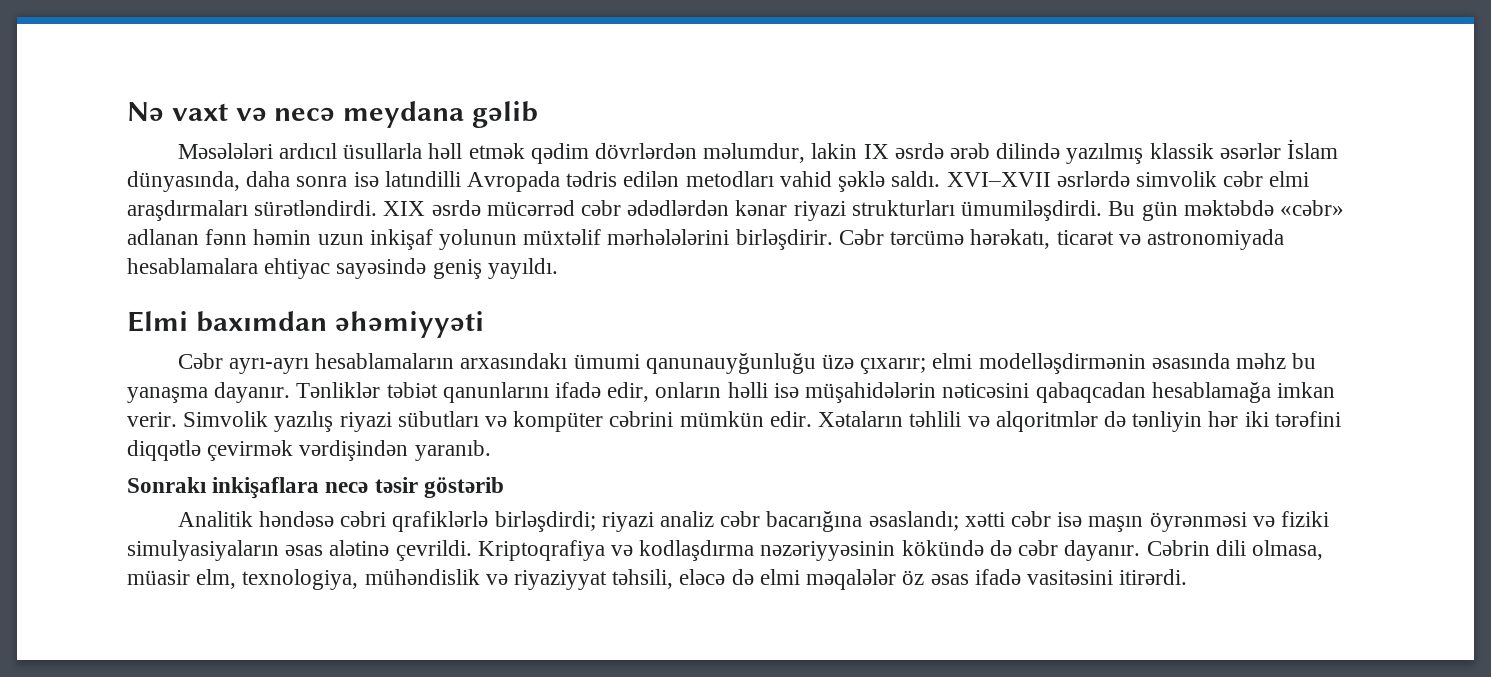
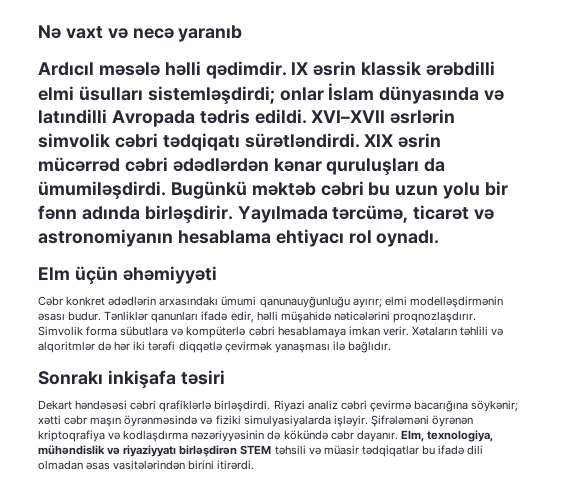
[343,101,539,128] [177,139,1339,164] [127,171,1310,192] [127,200,1344,221] [127,229,1284,250] [127,258,558,279] [127,311,327,332] meydana gəlib // Məsələləri ardıcıl üsullarla həll etmək qədim dövrlərdən məlumdur, lakin IX əsrdə ərəb dilində yazılmış klassik əsərlər İslam dünyasında, daha sonra isə latındilli Avropada tədris edilən metodları vahid şəklə saldı. XVI–XVII əsrlərdə simvolik cəbr elmi araşdırmaları sürətləndirdi. XIX əsrdə mücərrəd cəbr ədədlərdən kənar riyazi strukturları ümumiləşdirdi. Bu gün məktəbdə «cəbr» adlanan fənn həmin uzun inkişaf yolunun müxtəlif mərhələlərini birləşdirir. Cəbr tərcümə hərəkatı, ticarət və astronomiyada hesablamalara ehtiyac sayəsində geniş yayıldı. // Elmi baxımdan -> [178,25,243,42] [38,61,496,79] [38,83,505,105] [38,109,456,127] [38,133,442,151] [38,157,446,176] [38,181,509,200] [38,205,495,224] [38,229,440,247] [38,266,118,285] yaranıb // Ardıcıl məsələ həlli qədimdir. IX əsrin klassik ərəbdilli elmi üsulları sistemləşdirdi; onlar İslam dünyasında və latındilli Avropada tədris edildi. XVI–XVII əsrlərin simvolik cəbri tədqiqatı sürətləndirdi. XIX əsrin mücərrəd cəbri ədədlərdən kənar quruluşları da ümumiləşdirdi. Bugünkü məktəb cəbri bu uzun yolu bir fənn adında birləşdirir. Yayılmada tərcümə, ticarət və astronomiyanın hesablama ehtiyacı rol oynadı. // Elm üçün
[228,353,455,374] ayrı-ayrı hesablamaların -> [66,296,157,306] konkret ədədlərin
[821,353,1317,374] [127,382,1335,403] [127,411,812,432] üzə çıxarır; elmi modelləşdirmənin əsasında məhz bu yanaşma dayanır. Tənliklər təbiət qanunlarını ifadə edir, onların həlli isə müşahidələrin nəticəsini qabaqcadan hesablamağa imkan verir. Simvolik yazılış riyazi sübutları və kompüter cəbrini mümkün edir. -> [352,296,503,308] [38,311,476,323] [38,326,409,338] ayırır; elmi modelləşdirmənin əsası budur. Tənliklər qanunları ifadə edir, həlli müşahidə nəticələrini proqnozlaşdırır. Simvolik forma sübutlara və kompüterlə cəbri hesablamaya imkan verir.
[1132,411,1203,432] tənliyin -> (112, 346) none
[1274,411,1341,427] tərəfini -> [148,341,176,351] tərəfi
[299,440,491,461] [127,477,504,499] [177,511,1330,532] [127,540,1323,561] [127,569,1113,590] vərdişindən yaranıb. // Sonrakı inkişaflara necə təsir göstərib // Analitik həndəsə cəbri qrafiklərlə birləşdirdi; riyazi analiz cəbr bacarığına əsaslandı; xətti cəbr isə maşın öyrənməsi və fiziki simulyasiyaların əsas alətinə çevrildi. Kriptoqrafiya və kodlaşdırma nəzəriyyəsinin kökündə də cəbr dayanır. Cəbrin dili olmasa, müasir elm, texnologiya, mühəndislik və riyaziyyat təhsili, eləcə də elmi məqalələr öz əsas ifadə vasitəsini -> [274,341,391,353] [38,370,225,389] [38,400,519,412] [38,415,473,427] [38,430,493,442] [38,445,484,457] [38,460,215,470] yanaşması ilə bağlıdır. // Sonrakı inkişafa təsiri // Dekart həndəsəsi cəbri qrafiklərlə birləşdirdi. Riyazi analiz cəbri çevirmə bacarığına söykənir; xətti cəbr maşın öyrənməsində və fiziki simulyasiyalarda işləyir. Şifrələməni öyrənən kriptoqrafiya və kodlaşdırma nəzəriyyəsinin də kökündə cəbr dayanır. Elm, texnologiya, mühəndislik və riyaziyyatı birləşdirən STEM təhsili və müasir tədqiqatlar bu ifadə dili olmadan əsas vasitələrindən birini

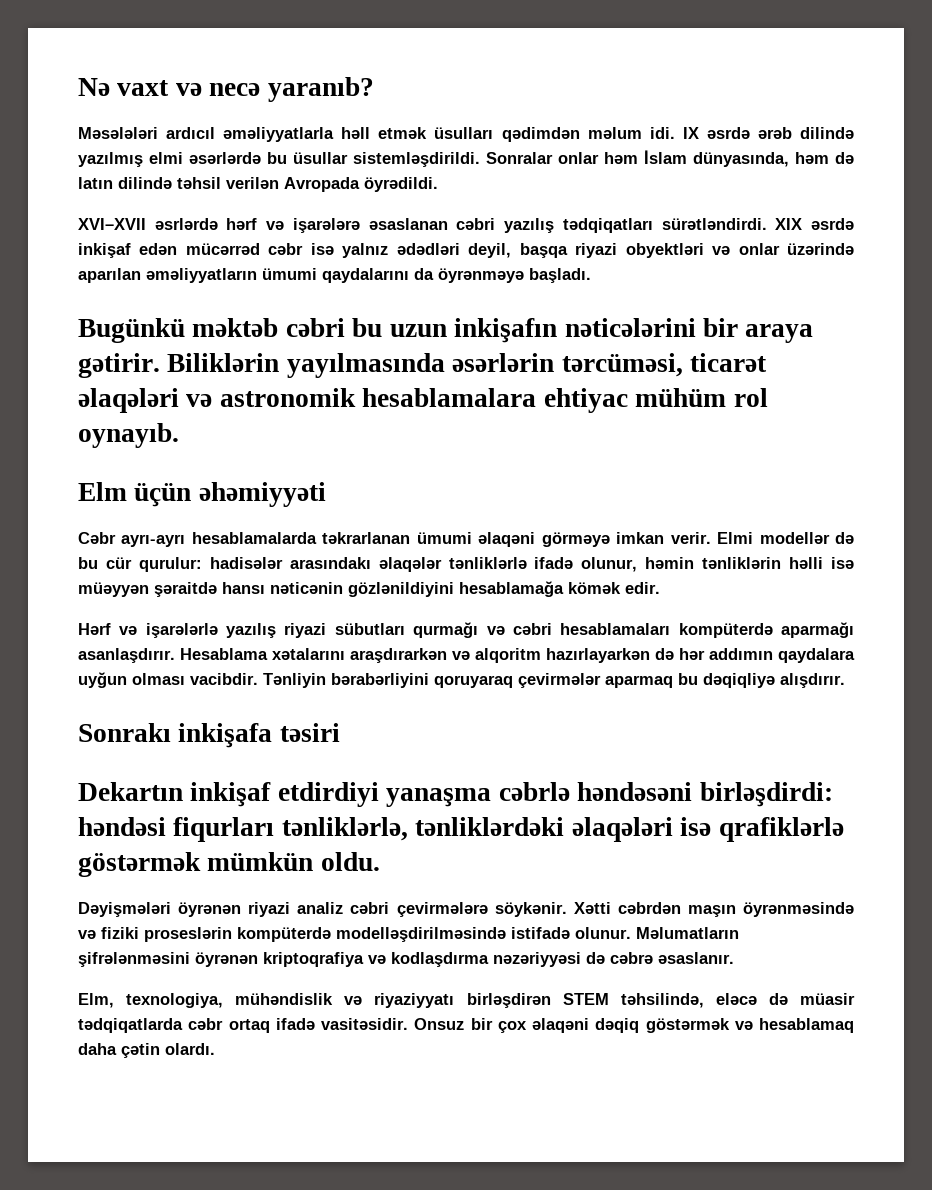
[178,25,243,42] [38,61,496,79] [38,83,505,105] [38,109,456,127] [38,133,442,151] [38,157,446,176] [38,181,166,200] yaranıb // Ardıcıl məsələ həlli qədimdir. IX əsrin klassik ərəbdilli elmi üsulları sistemləşdirdi; onlar İslam dünyasında və latındilli Avropada tədris edildi. XVI–XVII əsrlərin simvolik cəbri tədqiqatı sürətləndirdi. XIX əsrin mücərrəd cəbri ədədlərdən kənar quruluşları da ümumiləşdirdi. -> [267,77,374,102] [78,127,855,142] [78,150,854,167] [78,177,438,192] [78,218,855,233] [78,243,854,258] [78,268,591,283] yaranıb? // Məsələləri ardıcıl əməliyyatlarla həll etmək üsulları qədimdən məlum idi. IX əsrdə ərəb dilində yazılmış elmi əsərlərdə bu üsullar sistemləşdirildi. Sonralar onlar həm İslam dünyasında, həm də latın dilində təhsil verilən Avropada öyrədildi. // XVI–XVII əsrlərdə hərf və işarələrə əsaslanan cəbri yazılış tədqiqatları sürətləndirdi. XIX əsrdə inkişaf edən mücərrəd cəbr isə yalnız ədədləri deyil, başqa riyazi obyektləri və onlar üzərində aparılan əməliyyatların ümumi qaydalarını da öyrənməyə başladı. //
[443,181,509,199] [38,205,495,224] [38,229,440,247] [38,266,217,285] [38,296,503,308] [38,311,476,323] [38,326,504,338] [38,341,391,353] [38,370,225,389] [38,400,519,412] [38,415,473,427] [38,430,398,442] yolu bir fənn adında birləşdirir. Yayılmada tərcümə, ticarət və astronomiyanın hesablama ehtiyacı rol oynadı. // Elm üçün əhəmiyyəti // Cəbr konkret ədədlərin arxasındakı ümumi qanunauyğunluğu ayırır; elmi modelləşdirmənin əsası budur. Tənliklər qanunları ifadə edir, həlli müşahidə nəticələrini proqnozlaşdırır. Simvolik forma sübutlara və kompüterlə cəbri hesablamaya imkan verir. Xətaların təhlili və alqoritmlər də hər iki tərəfi diqqətlə çevirmək yanaşması ilə bağlıdır. // Sonrakı inkişafa təsiri // Dekart həndəsəsi cəbri qrafiklərlə birləşdirdi. Riyazi analiz cəbri çevirmə bacarığına söykənir; xətti cəbr maşın öyrənməsində və fiziki simulyasiyalarda işləyir. Şifrələməni öyrənən kriptoqrafiya və kodlaşdırma nəzəriyyəsinin də kökündə cəbr dayanır. -> [454,318,814,343] [78,353,768,378] [78,388,768,413] [78,423,179,448] [78,482,326,507] [78,532,855,547] [78,557,854,572] [78,581,660,597] [78,622,854,638] [78,648,855,663] [78,672,845,688] [78,723,340,748] [78,782,833,807] [78,817,844,842] [78,852,380,877] [78,902,855,917] [78,927,739,942] [78,952,734,967] inkişafın nəticələrini bir araya gətirir. Biliklərin yayılmasında əsərlərin tərcüməsi, ticarət əlaqələri və astronomik hesablamalara ehtiyac mühüm rol oynayıb. // Elm üçün əhəmiyyəti // Cəbr ayrı-ayrı hesablamalarda təkrarlanan ümumi əlaqəni görməyə imkan verir. Elmi modellər də bu cür qurulur: hadisələr arasındakı əlaqələr tənliklərlə ifadə olunur, həmin tənliklərin həlli isə müəyyən şəraitdə hansı nəticənin gözlənildiyini hesablamağa kömək edir. // Hərf və işarələrlə yazılış riyazi sübutları qurmağı və cəbri hesablamaları kompüterdə aparmağı asanlaşdırır. Hesablama xətalarını araşdırarkən və alqoritm hazırlayarkən də hər addımın qaydalara uyğun olması vacibdir. Tənliyin bərabərliyini qoruyaraq çevirmələr aparmaq bu dəqiqliyə alışdırır. // Sonrakı inkişafa təsiri // Dekartın inkişaf etdirdiyi yanaşma cəbrlə həndəsəni birləşdirdi: həndəsi fiqurları tənliklərlə, tənliklərdəki əlaqələri isə qrafiklərlə göstərmək mümkün oldu. // Dəyişmələri öyrənən riyazi analiz cəbri çevirmələrə söykənir. Xətti cəbrdən maşın öyrənməsində və fiziki proseslərin kompüterdə modelləşdirilməsində istifadə olunur. Məlumatların şifrələnməsini öyrənən kriptoqrafiya və kodlaşdırma nəzəriyyəsi də cəbrə əsaslanır. //
[274,445,484,457] [38,460,255,470] təhsili və müasir tədqiqatlar bu ifadə dili olmadan əsas vasitələrindən birini itirərdi. -> [620,993,856,1008] [78,1018,854,1033] [78,1043,215,1058] təhsilində, eləcə də müasir tədqiqatlarda cəbr ortaq ifadə vasitəsidir. Onsuz bir çox əlaqəni dəqiq göstərmək və hesablamaq daha çətin olardı.

